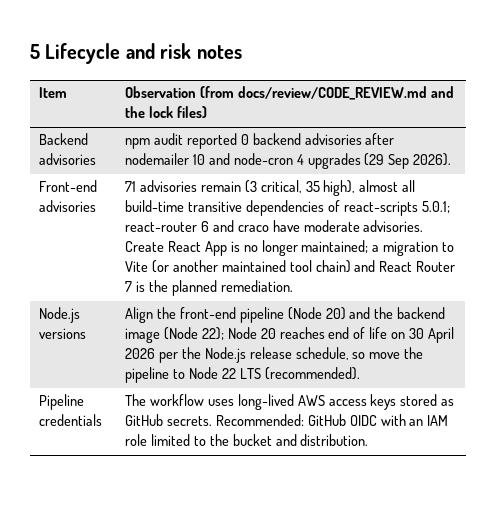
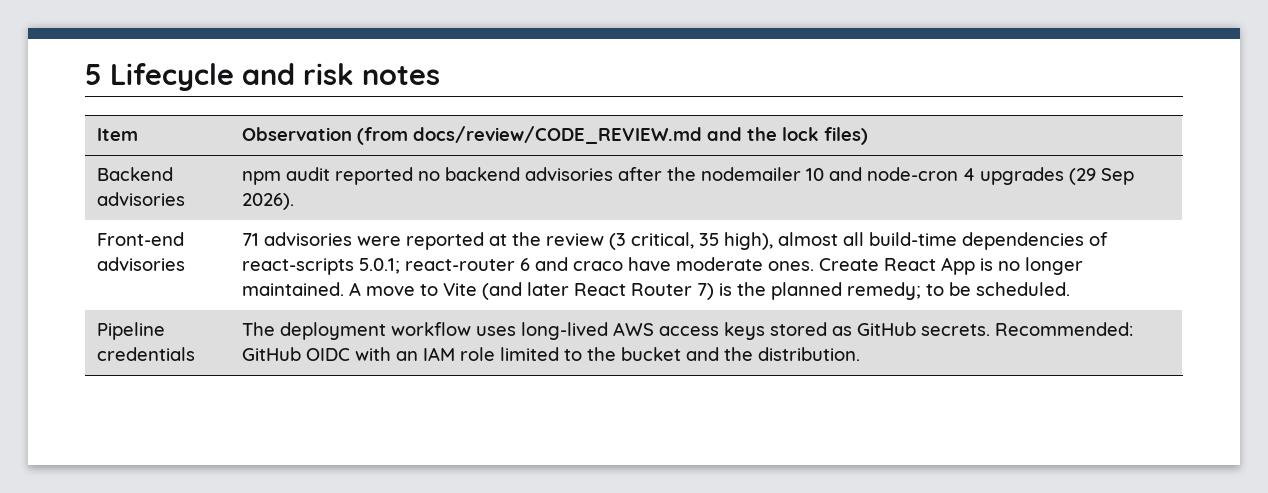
[240,134,249,145] 0 -> [417,171,440,181] no
(395, 139) none -> [666,167,696,181] the
[200,181,241,192] remain -> [356,232,604,250] were reported at the review
[187,201,242,212] transitive -> (957, 239) none
[363,220,424,232] advisories. -> [767,261,814,271] ones.
[301,240,455,256] [124,260,376,273] maintained; a migration to Vite (or another maintained tool chain) and -> [241,282,569,300] maintained. A move to Vite (and later
[124,281,132,292] 7 -> [696,283,714,300] 7)
[220,280,293,292] [38,307,80,323] [38,328,86,339] [124,307,446,323] [124,327,455,343] [124,347,424,363] [124,367,360,383] remediation. // Node.js versions | Align the front-end pipeline (Node 20) and the backend image (Node 22); Node 20 reaches end of life on 30 April 2026 per the Node.js release schedule, so move the pipeline to Node 22 LTS (recommended). -> [846,282,1070,300] remedy; to be scheduled.
(146, 400) none -> [279,322,386,340] deployment
(297, 440) none -> [723,347,753,361] the

